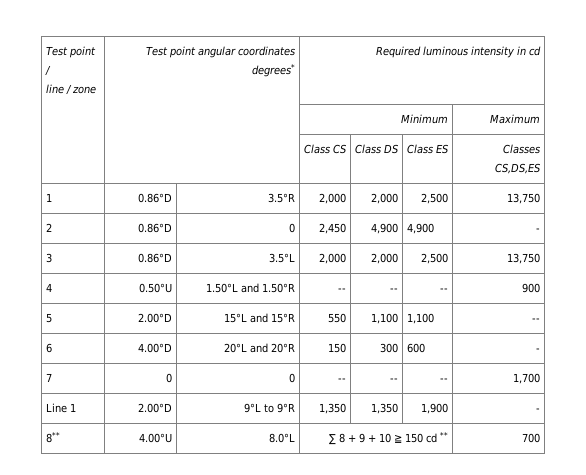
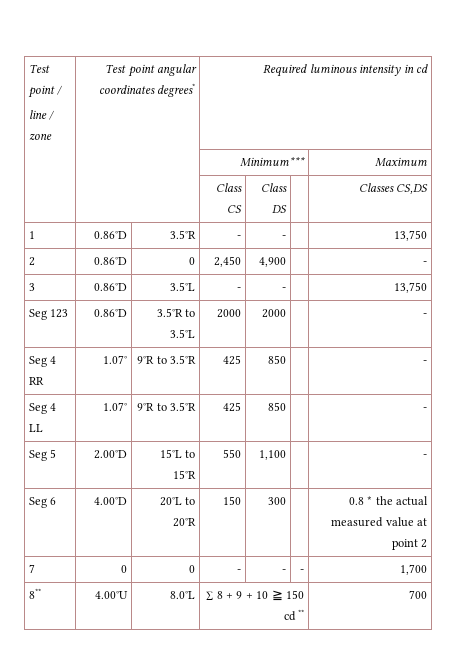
[401,114,449,124] Minimum -> [239,157,305,167] Minimum***
[406,144,448,154] Class ES -> (287, 209) none
[495,163,541,174] CS,DS,ES -> [395,184,428,194] CS,DS
[319,193,347,204] [371,193,399,204] [421,193,449,204] 2,000 | 2,000 | 2,500 -> [236,235,241,239] [281,235,286,239] - | - |
[406,223,434,234] 4,900 -> (286, 262) none
[319,253,347,264] [371,253,399,264] [421,253,449,264] [507,253,541,264] [45,283,52,292] [139,283,173,293] [206,283,296,293] [338,288,347,292] [390,288,399,292] [440,288,449,292] [522,283,541,293] 2,000 | 2,000 | 2,500 | 13,750 // 4 | 0.50°U | 1.50°L and 1.50°R | -- | -- | -- | 900 // -> [236,287,241,291] [281,287,286,291] [393,282,427,293] [29,309,69,320] [93,309,127,317] [156,308,195,317] [169,329,195,338] [216,309,241,318] [261,309,286,318] [422,313,427,317] [29,356,57,367] [29,377,45,385] [102,355,127,364] [137,355,196,364] [222,355,241,365] [267,355,286,364] [422,360,427,364] [29,403,57,414] [29,424,44,432] [102,402,127,411] [137,402,196,411] [222,402,241,412] [267,402,286,411] [422,407,427,411] [29,450,48,461] - | - | | 13,750 // Seg 123 | 0.86°D | 3.5°R to 3.5°L | 2000 | 2000 | | - // Seg 4 RR | 1.07° | 9°R to 3.5°R | 425 | 850 | | - // Seg 4 LL | 1.07° | 9°R to 3.5°R | 425 | 850 | | - // Seg
[250,313,269,323] and -> [184,450,195,458] to
[406,313,434,324] [532,318,541,322] 1,100 | -- // -> [422,454,427,458] [29,497,48,508] | - // Seg
[250,343,269,353] and -> [184,497,195,505] to
[406,343,425,353] [536,348,541,352] [45,373,52,382] [166,373,173,383] [289,373,296,383] [338,378,347,382] [390,378,399,382] [440,378,449,382] [513,373,541,384] [45,403,76,413] [138,403,173,413] [244,403,296,413] [319,403,347,414] [371,403,399,414] [421,403,449,414] [536,408,541,412] 600 | - // 7 | 0 | 0 | -- | -- | -- | 1,700 // Line 1 | 2.00°D | 9°L to 9°R | 1,350 | 1,350 | 1,900 | - -> [348,496,428,506] [331,517,427,527] [391,539,427,550] [29,564,36,573] [120,565,127,573] [188,565,195,573] [236,569,241,573] [281,569,286,573] [299,569,304,573] [399,564,427,575] | 0.8 * the actual measured value at point 2 // 7 | 0 | 0 | - | - | - | 1,700

